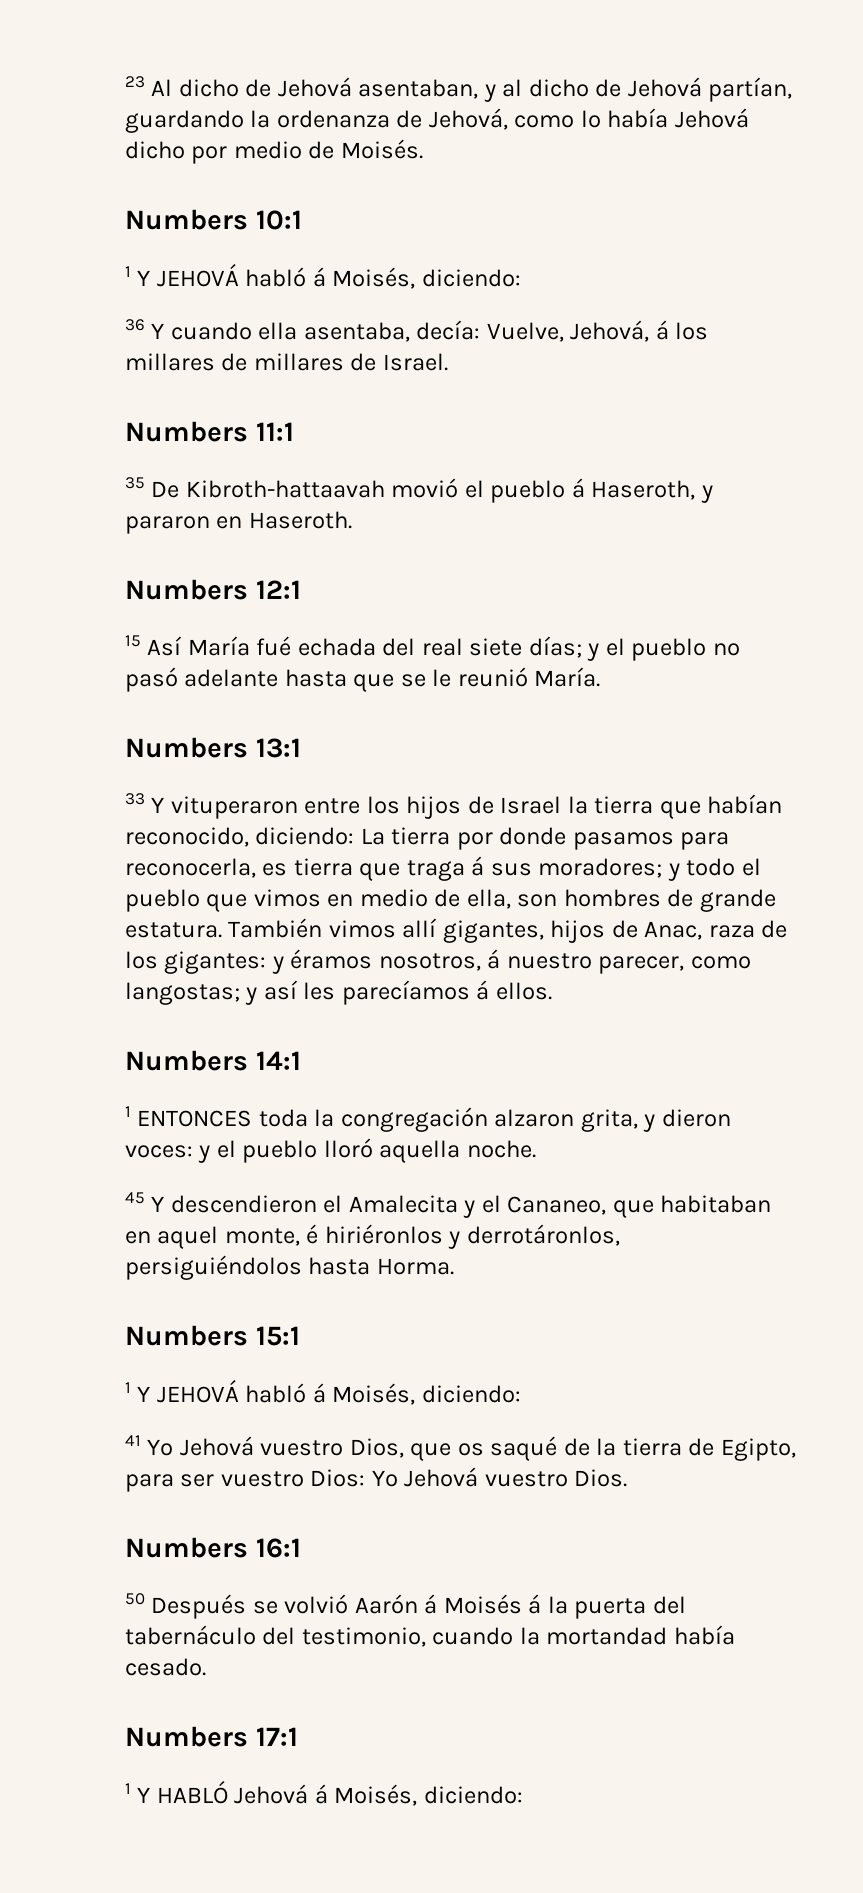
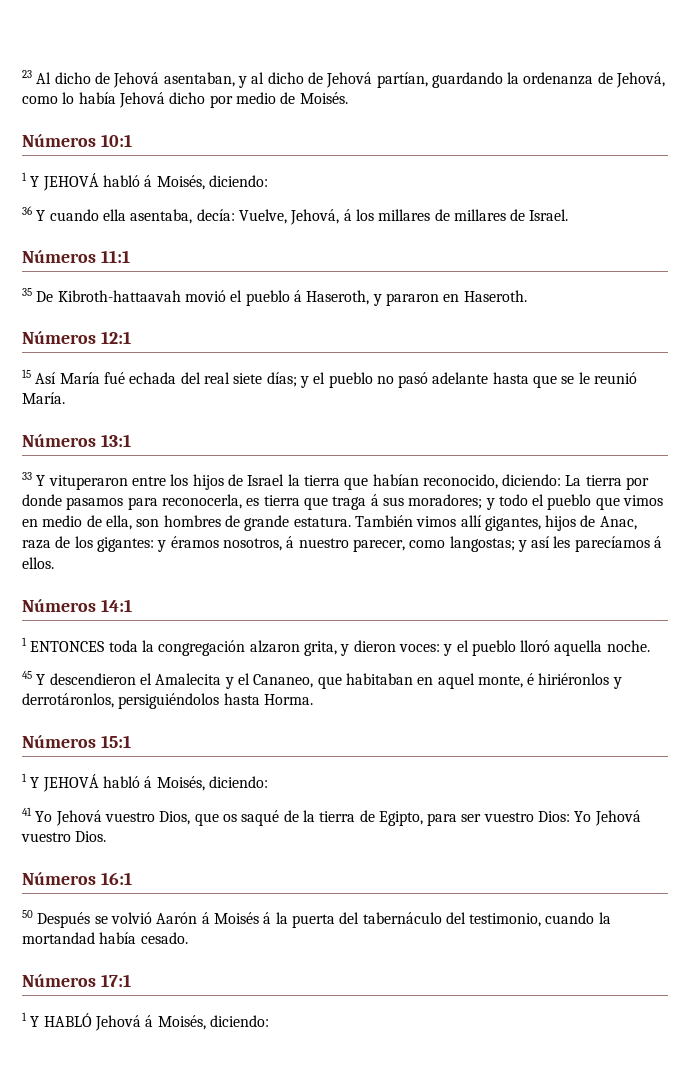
[125,209,248,230] Numbers -> [22,134,96,147] Números
[125,421,248,442] Numbers -> [22,250,96,263] Números
[125,579,248,600] Numbers -> [22,331,96,344] Números
[125,737,248,758] Numbers -> [22,434,96,447] Números
[125,1050,248,1071] Numbers -> [22,599,96,612] Números
[125,1325,248,1346] Numbers -> [22,735,96,748] Números
[125,1537,248,1558] Numbers -> [22,872,96,885] Números
[125,1726,248,1747] Numbers -> [22,974,96,987] Números

